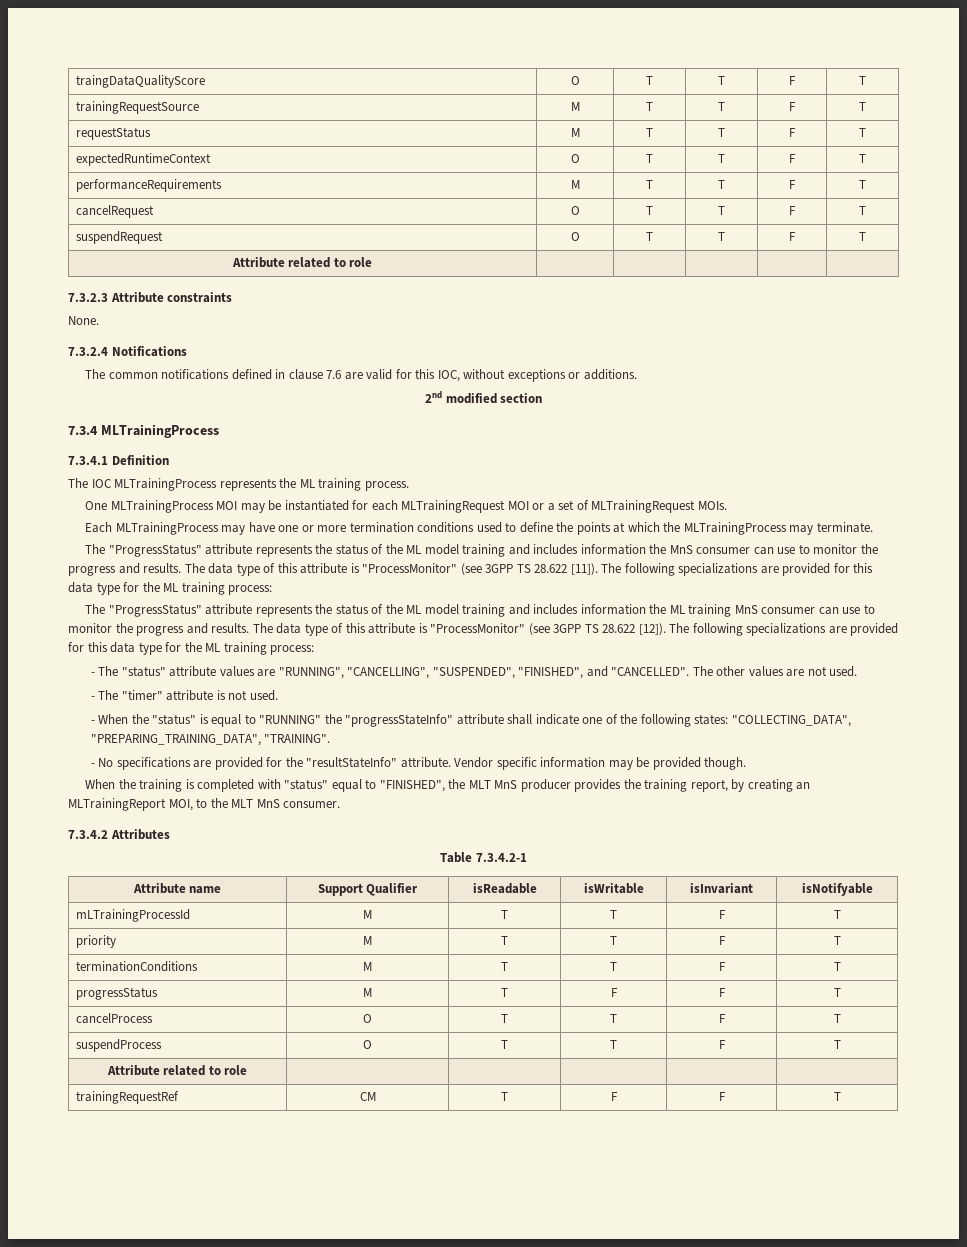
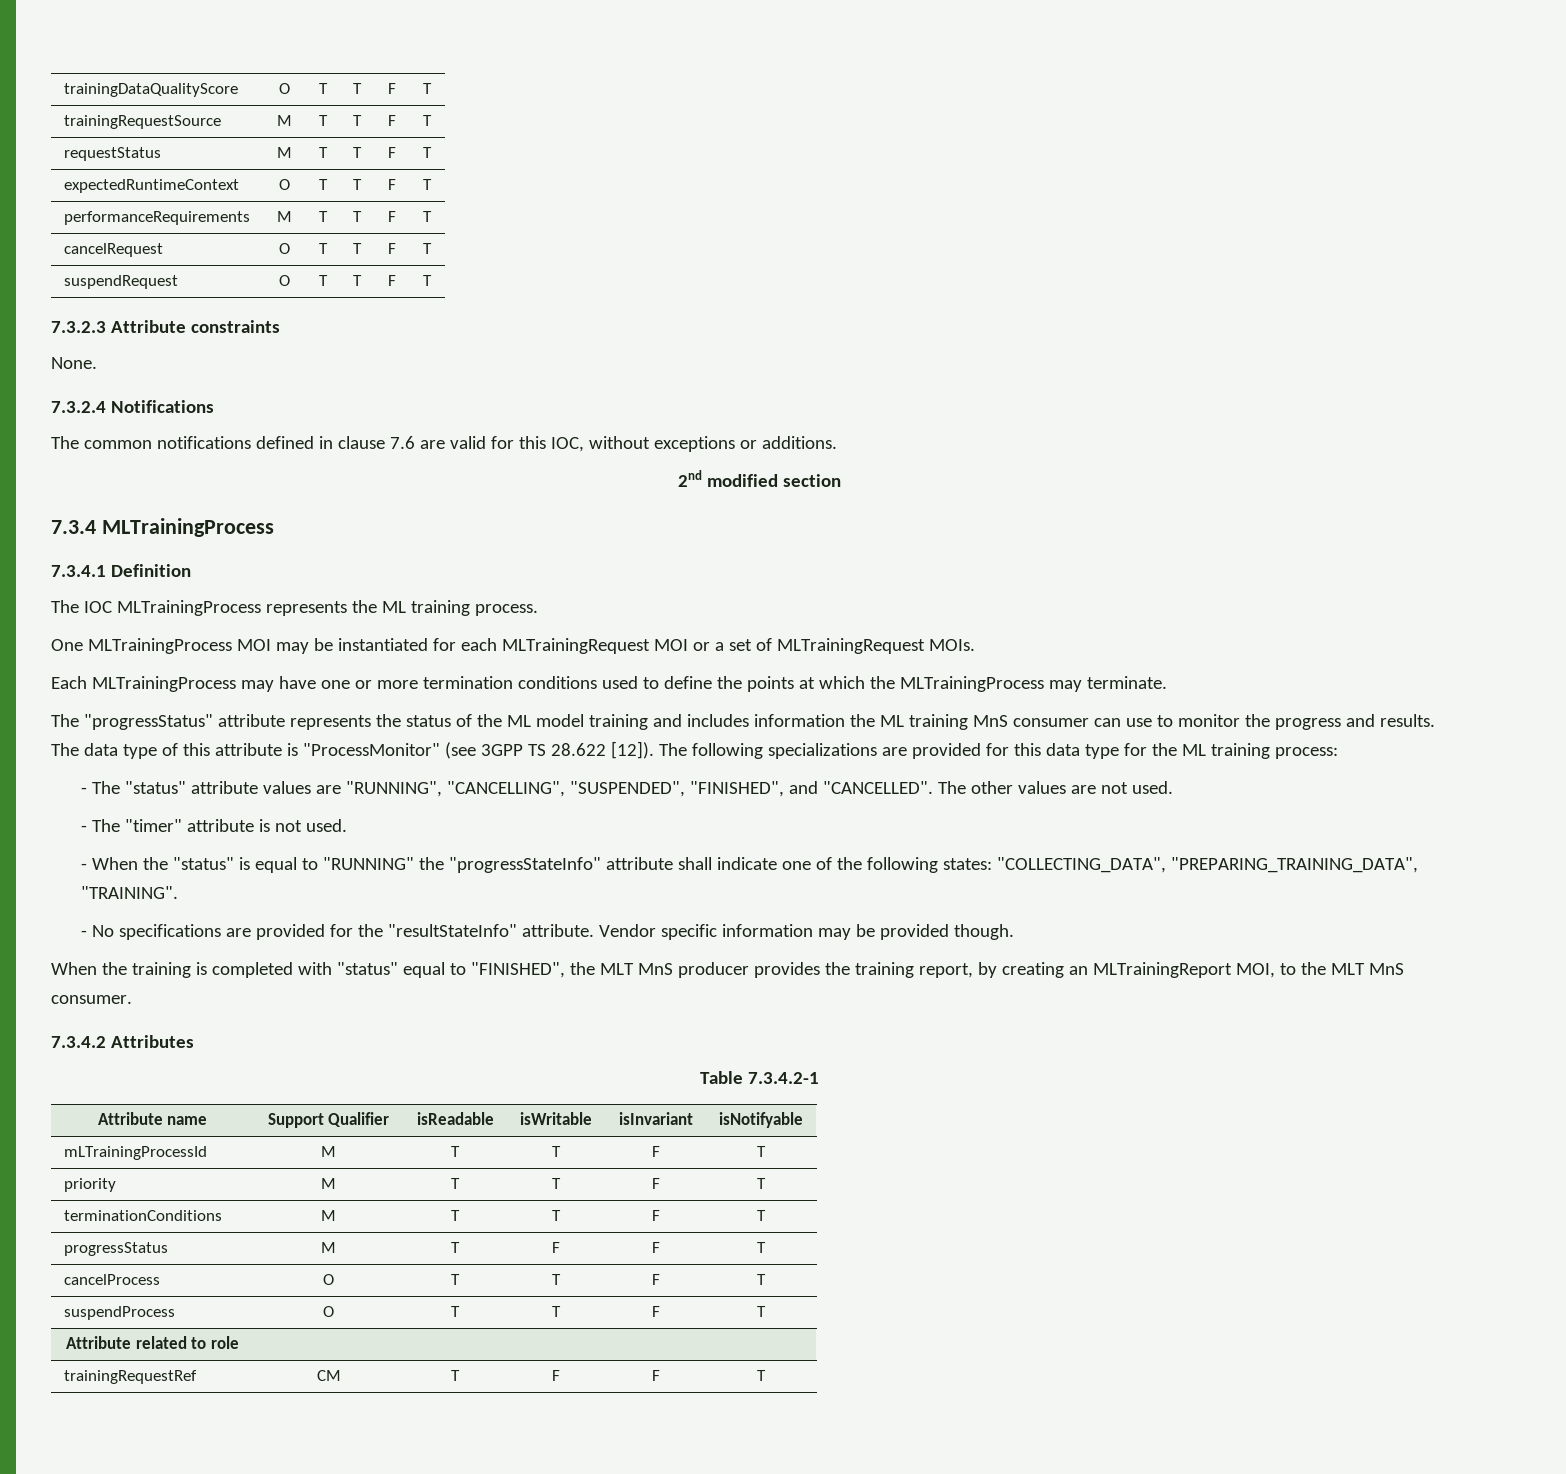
[76,75,206,88] traingDataQualityScore -> [63,83,238,97] trainingDataQualityScore
[231,257,373,268] // Attribute related to role | | | | | -> (432, 280) none
[108,544,878,557] [68,563,874,576] [68,582,273,595] [85,604,202,617] "ProgressStatus" attribute represents the status of the ML model training and includes information the MnS consumer can use to monitor the progress and results. The data type of this attribute is "ProcessMonitor" (see 3GPP TS 28.622 [11]). The following specializations are provided for this data type for the ML training process: // The "ProgressStatus" -> [83,714,213,730] "progressStatus"

